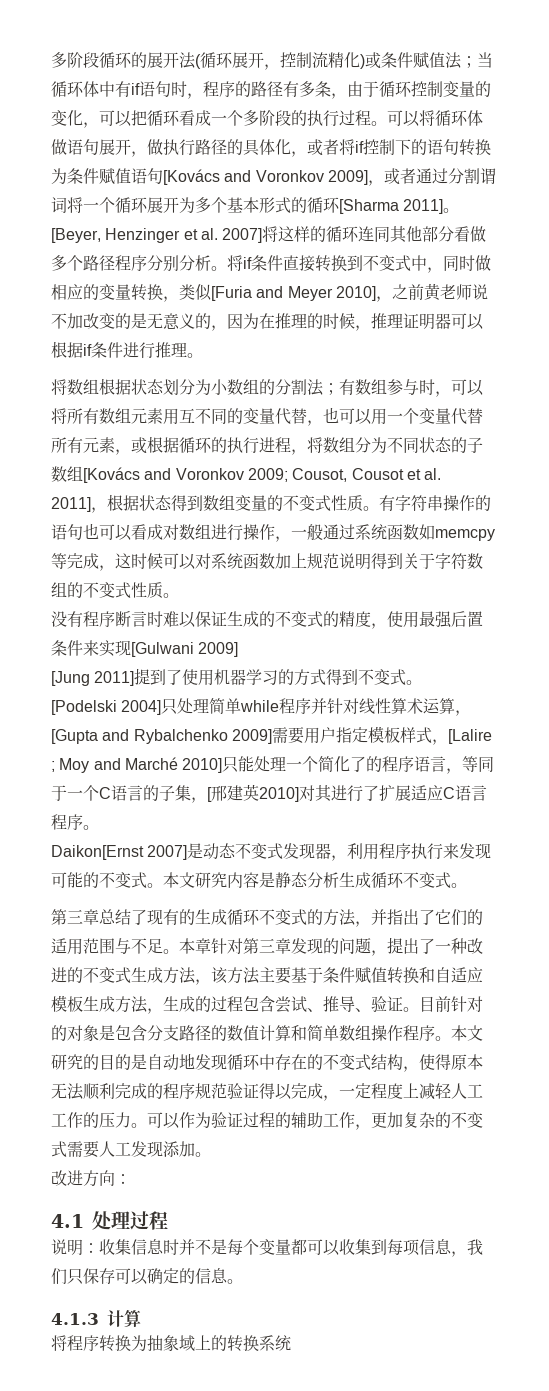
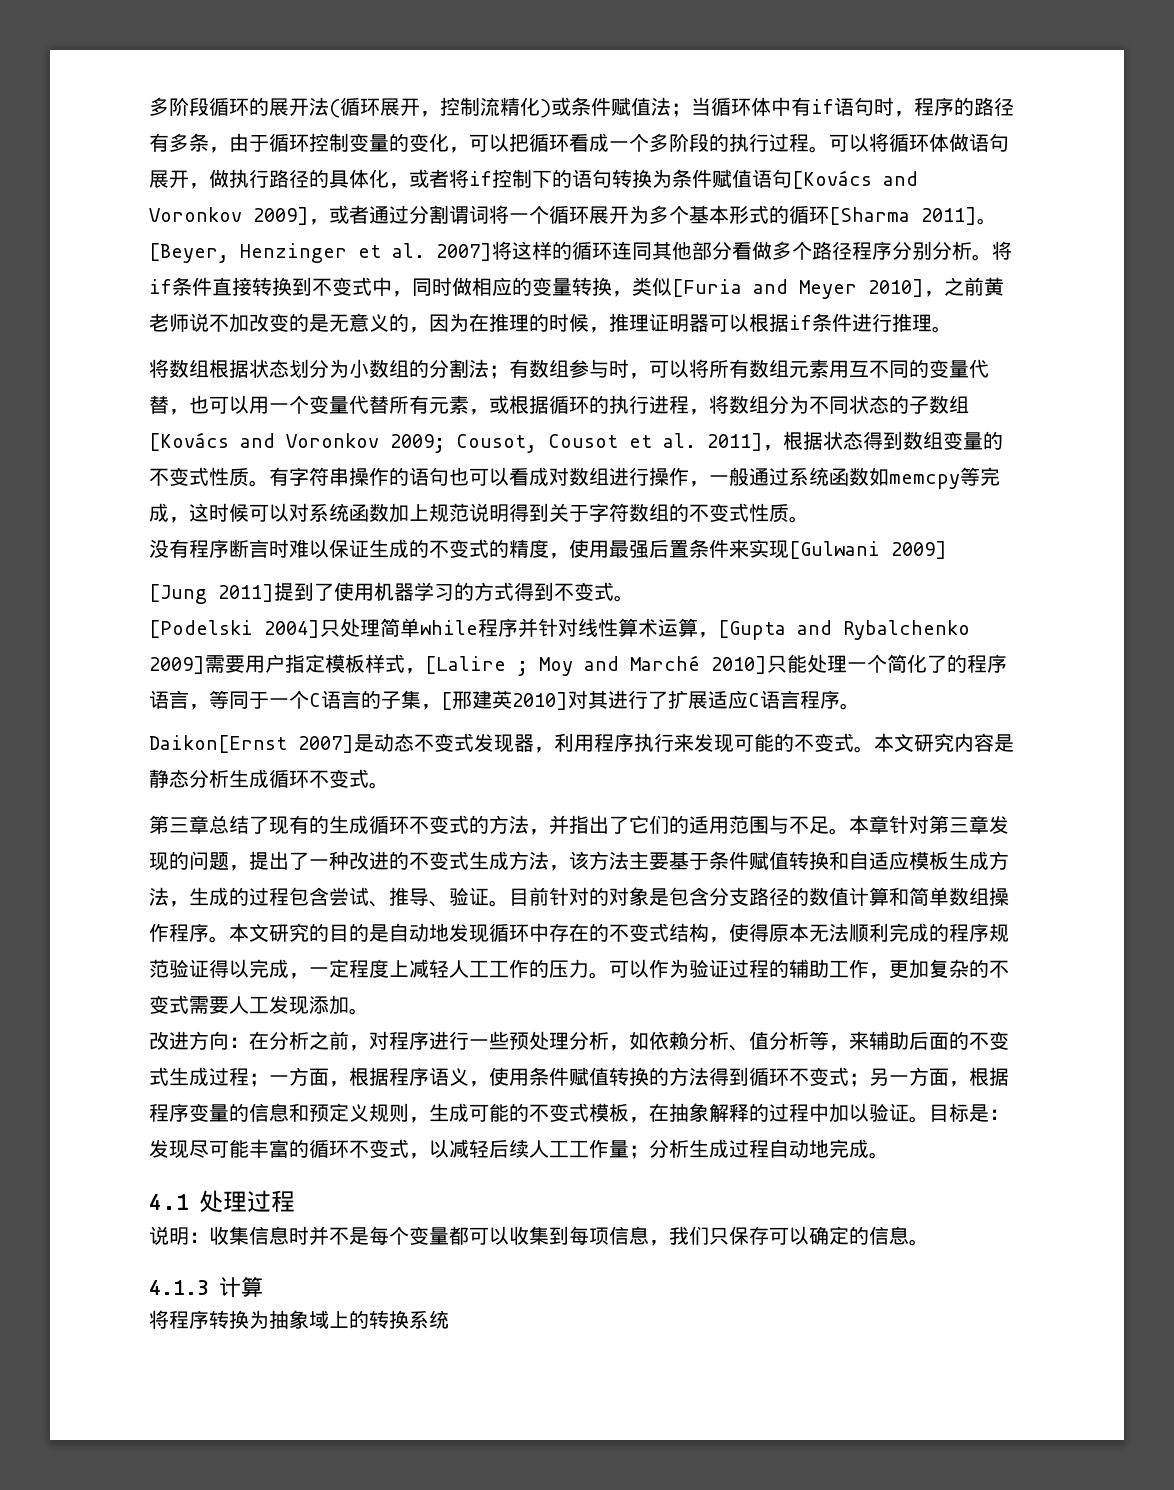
(131, 1179) none -> [249,1031,1009,1051] [149,1067,1009,1087] [149,1103,1009,1123] [149,1139,889,1159] 在分析之前，对程序进行一些预处理分析，如依赖分析、值分析等，来辅助后面的不变式生成过程；一方面，根据程序语义，使用条件赋值转换的方法得到循环不变式；另一方面，根据程序变量的信息和预定义规则，生成可能的不变式模板，在抽象解释的过程中加以验证。目标是：发现尽可能丰富的循环不变式，以减轻后续人工工作量；分析生成过程自动地完成。

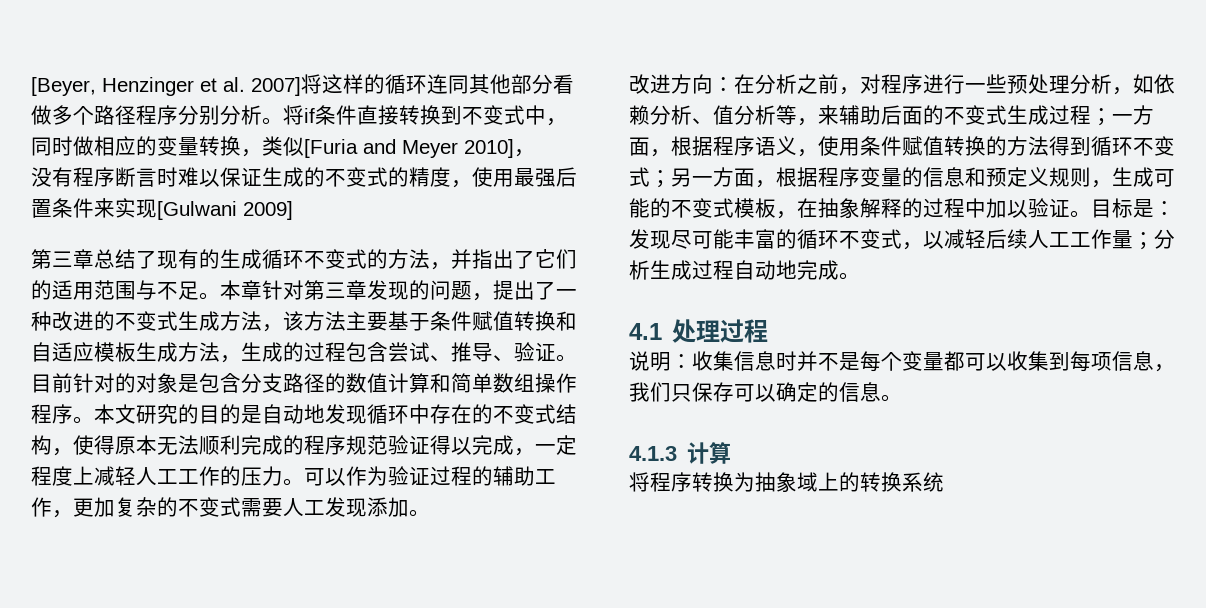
[149,97,1014,118] [149,133,1009,153] [149,169,918,189] [149,205,997,225] 多阶段循环的展开法(循环展开，控制流精化)或条件赋值法；当循环体中有if语句时，程序的路径有多条，由于循环控制变量的变化，可以把循环看成一个多阶段的执行过程。可以将循环体做语句展开，做执行路径的具体化，或者将if控制下的语句转换为条件赋值语句[Kovács and Voronkov 2009]，或者通过分割谓词将一个循环展开为多个基本形式的循环[Sharma 2011]。 -> (31, 86) none
[944,277,1004,296] [149,313,952,333] [149,359,989,379] [149,395,969,415] [149,431,1003,453] [149,467,1000,489] [149,503,809,523] 之前黄老师说不加改变的是无意义的，因为在推理的时候，推理证明器可以根据if条件进行推理。 // 将数组根据状态划分为小数组的分割法；有数组参与时，可以将所有数组元素用互不同的变量代替，也可以用一个变量代替所有元素，或根据循环的执行进程，将数组分为不同状态的子数组[Kovács and Voronkov 2009; Cousot, Cousot et al. 2011]，根据状态得到数组变量的不变式性质。有字符串操作的语句也可以看成对数组进行操作，一般通过系统函数如memcpy等完成，这时候可以对系统函数加上规范说明得到关于字符数组的不变式性质。 -> (535, 153) none
[149,582,634,604] [149,618,970,640] [149,654,1007,676] [149,690,860,710] [149,733,1014,753] [149,769,389,789] // [Jung 2011]提到了使用机器学习的方式得到不变式。 // [Podelski 2004]只处理简单while程序并针对线性算术运算，[Gupta and Rybalchenko 2009]需要用户指定模板样式，[Lalire ; Moy and Marché 2010]只能处理一个简化了的程序语言，等同于一个C语言的子集，[邢建英2010]对其进行了扩展适应C语言程序。 // Daikon[Ernst 2007]是动态不变式发现器，利用程序执行来发现可能的不变式。本文研究内容是静态分析生成循环不变式。 -> (293, 210) none

